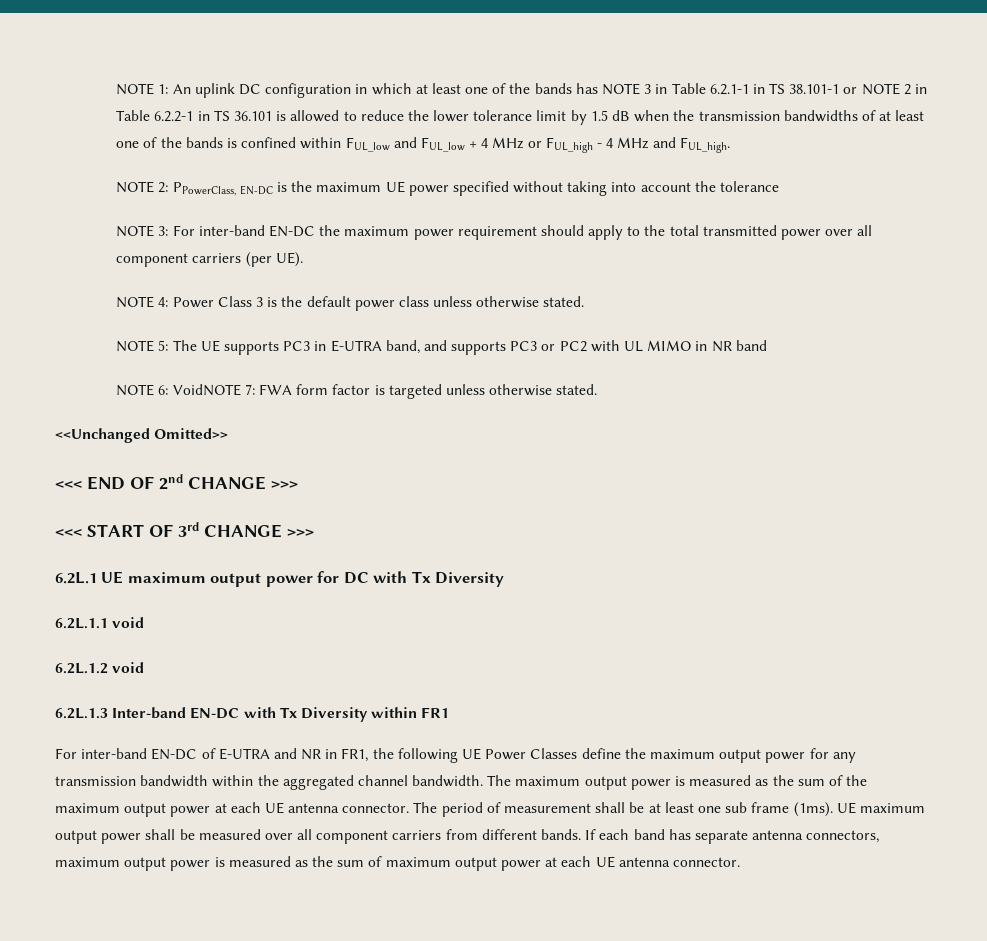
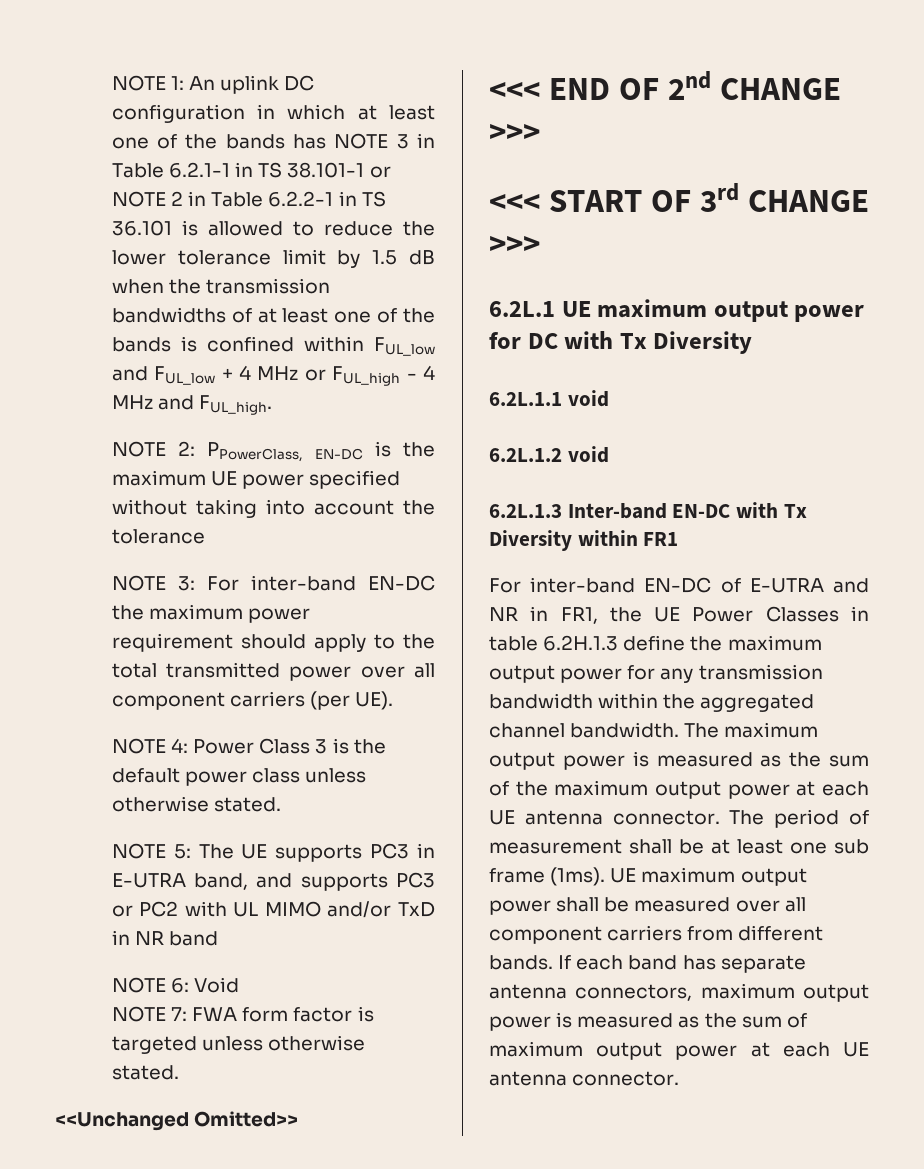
(692, 345) none -> [327,901,435,918] and/or TxD
[172,384,241,396] VoidNOTE -> [194,977,240,993] [111,1006,166,1022] Void // NOTE
[397,748,458,763] following -> (642, 614) none
(578, 753) none -> [851,606,869,621] [489,635,619,651] in table 6.2H.1.3

